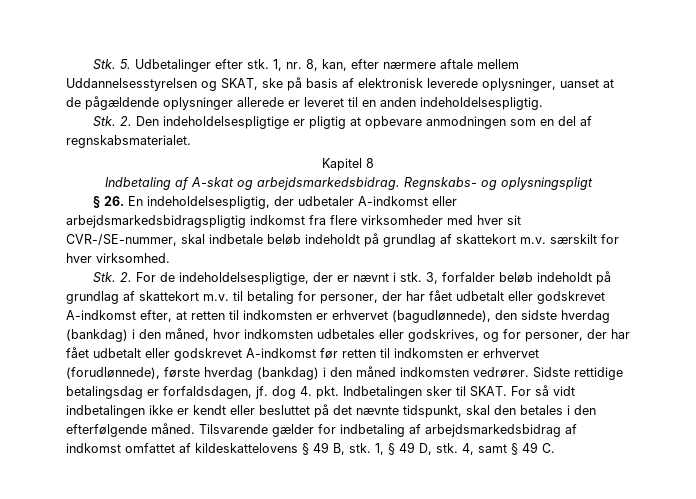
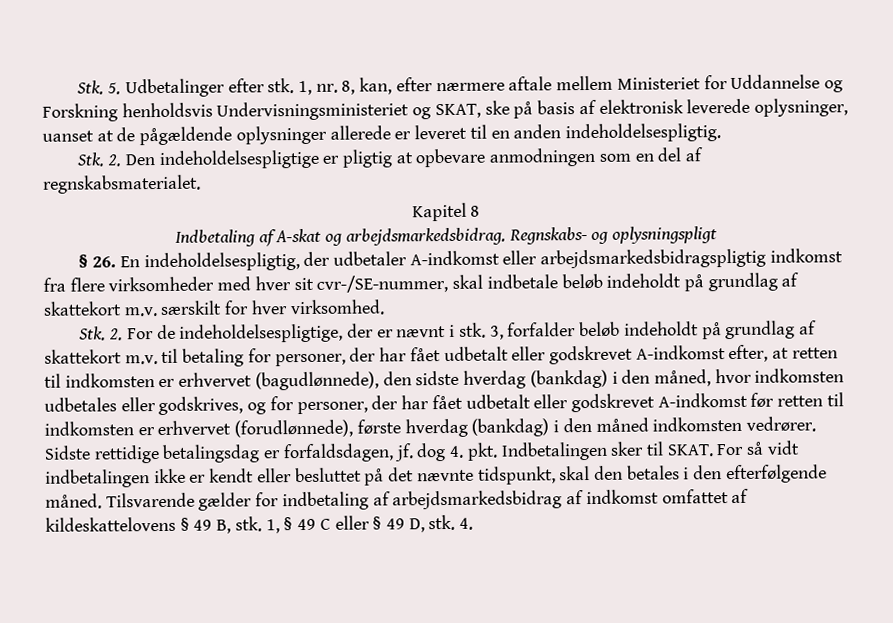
[66,78,197,91] Uddannelsesstyrelsen -> [616,74,843,93] [42,101,410,122] Ministeriet for Uddannelse og Forskning henholdsvis Undervisningsministeriet
[66,234,177,246] CVR-/SE-nummer, -> [316,274,449,293] cvr-/SE-nummer,
[419,442,555,455] D, stk. 4, samt § 49 C. -> [319,514,474,533] C eller § 49 D, stk. 4.

